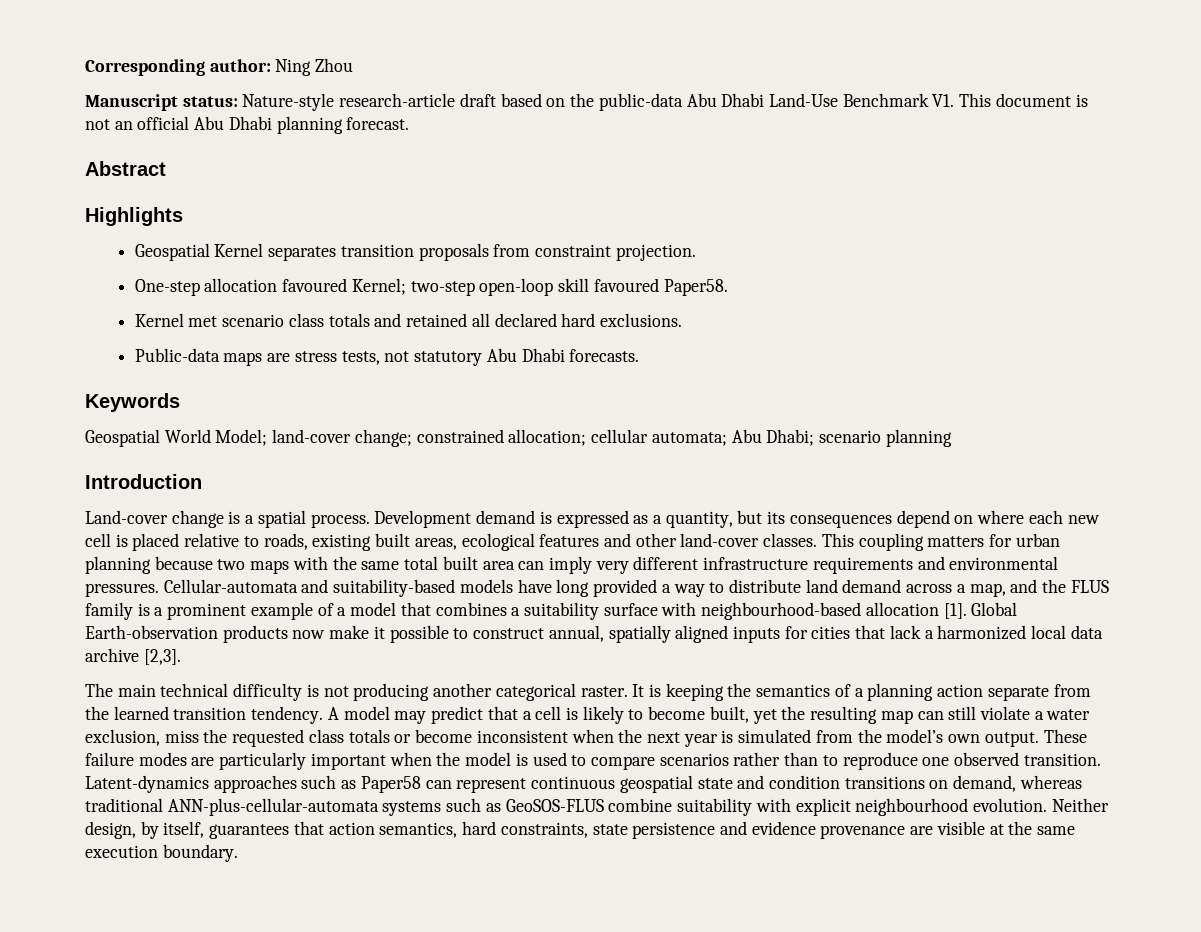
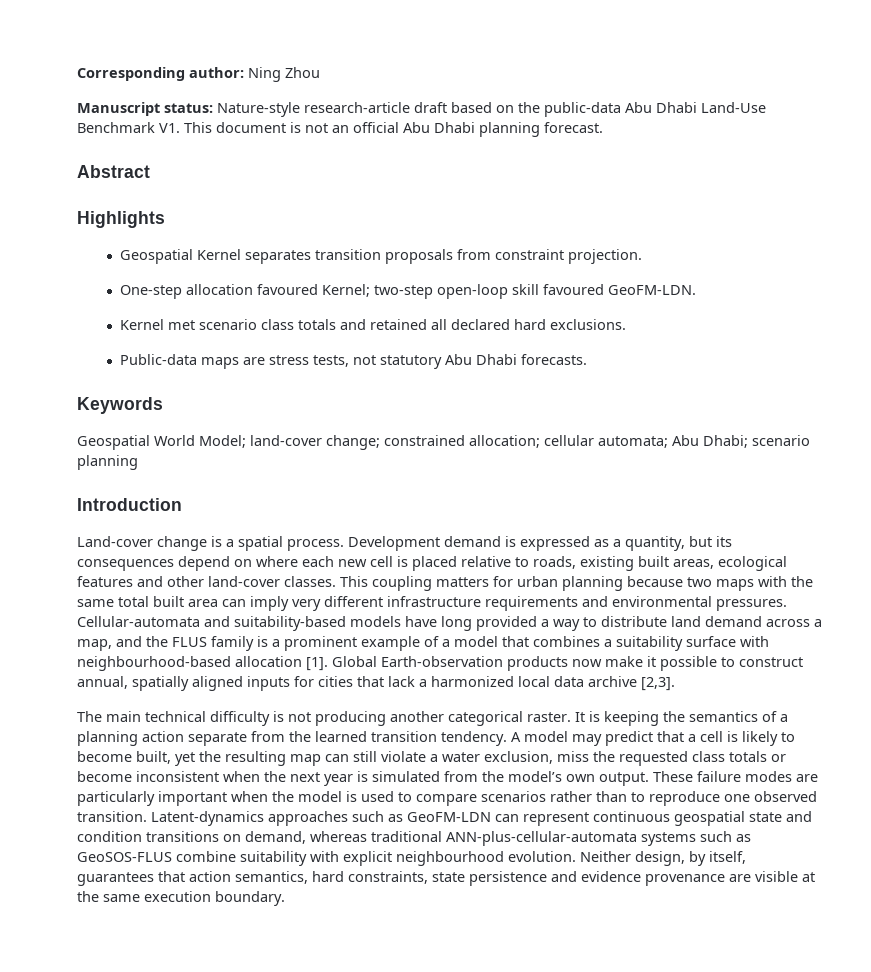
[663,279,728,296] Paper58. -> [608,285,697,295] GeoFM-LDN.
[360,776,421,793] Paper58 -> [407,812,491,822] GeoFM-LDN

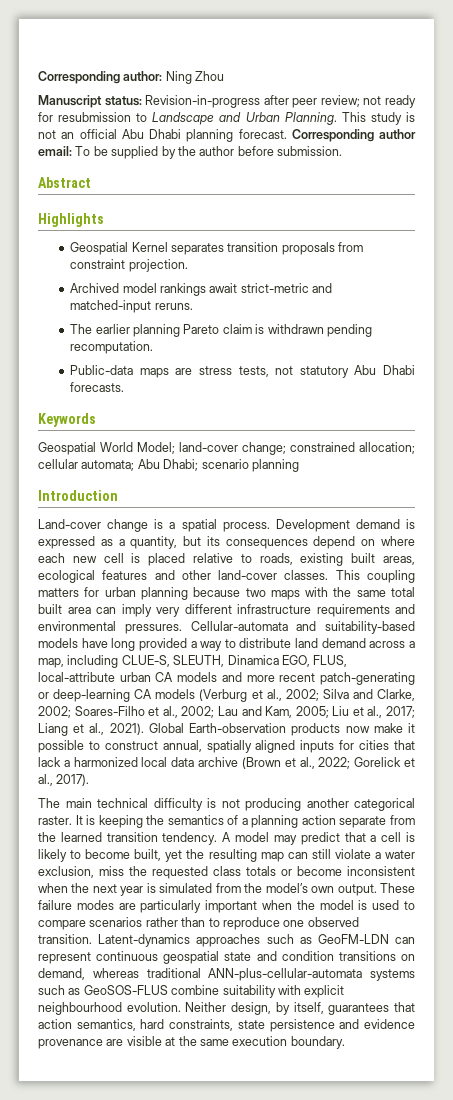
[217,102,766,117] [77,122,286,133] Nature-style research-article draft based on the public-data Abu Dhabi Land-Use Benchmark V1. This document -> [145,95,416,108] [38,112,402,125] Revision-in-progress after peer review; not ready for resubmission to Landscape and Urban Planning. This study
(603, 127) none -> [291,129,416,142] [38,146,342,159] Corresponding author email: To be supplied by the author before submission.
[120,284,697,299] [120,319,627,330] One-step allocation favoured Kernel; two-step open-loop skill favoured GeoFM-LDN. // Kernel met scenario class totals and retained all declared hard exclusions. -> [70,283,333,296] [70,300,193,313] [70,324,372,337] [70,341,154,354] Archived model rankings await strict-metric and matched-input reruns. // The earlier planning Pareto claim is withdrawn pending recomputation.
[116,636,769,651] [77,656,328,671] and the FLUS family is a prominent example of a model that combines a suitability surface with neighbourhood-based allocation [1]. -> [67,655,348,668] [38,672,416,685] [38,689,415,702] [38,706,415,718] [38,723,144,736] including CLUE-S, SLEUTH, Dinamica EGO, FLUS, local-attribute urban CA models and more recent patch-generating or deep-learning CA models (Verburg et al., 2002; Silva and Clarke, 2002; Soares-Filho et al., 2002; Lau and Kam, 2005; Liu et al., 2017; Liang et al., 2021).
[641,677,675,691] [2,3]. -> [241,757,415,769] [38,774,90,786] (Brown et al., 2022; Gorelick et al., 2017).

